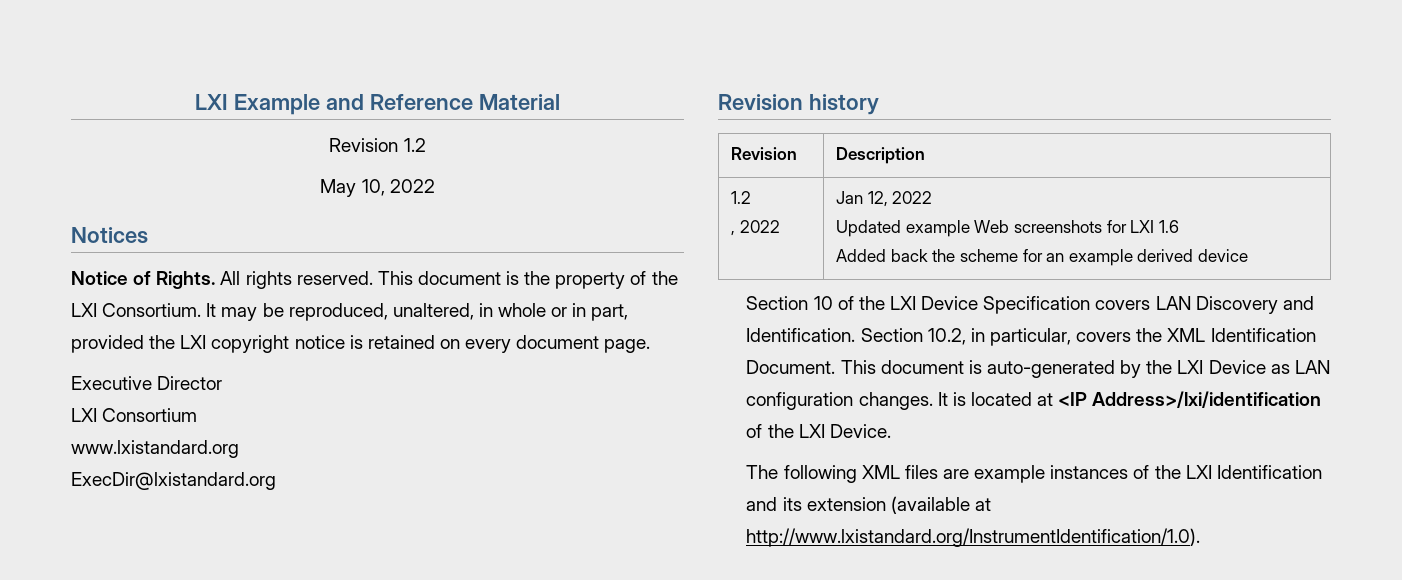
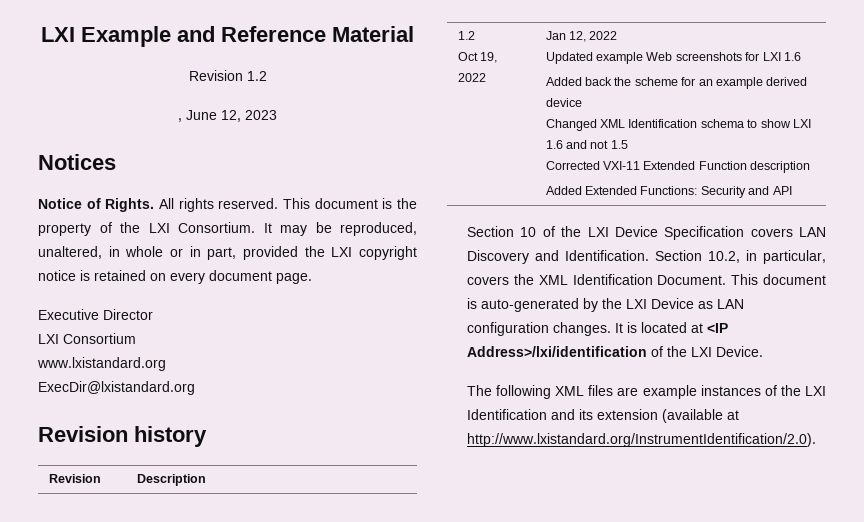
[320,179,435,197] May 10, 2022 -> [178,110,277,122] , June 12, 2023
[731,231,736,236] , -> [457,52,498,63] Oct 19,
(1248, 255) none -> [545,119,811,131] [545,140,628,149] [545,161,811,173] [545,186,792,198] // Changed XML Identification schema to show LXI 1.6 and not 1.5 // Corrected VXI-11 Extended Function description // Added Extended Functions: Security and API
[746,528,1201,547] http://www.lxistandard.org/InstrumentIdentification/1.0). -> [467,433,817,447] http://www.lxistandard.org/InstrumentIdentification/2.0).

